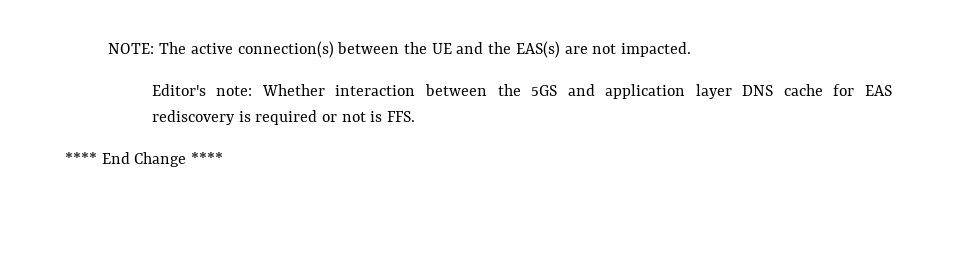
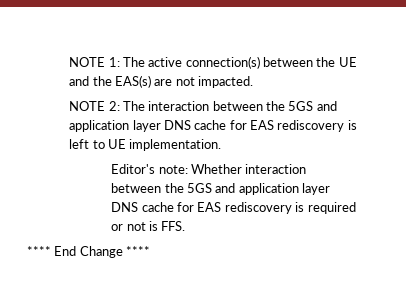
[108,43,155,54] NOTE: -> [69,57,120,67] NOTE 1:
(692, 49) none -> [69,101,337,111] [69,120,357,132] [69,139,222,151] // NOTE 2: The interaction between the 5GS and application layer DNS cache for EAS rediscovery is left to UE implementation.

